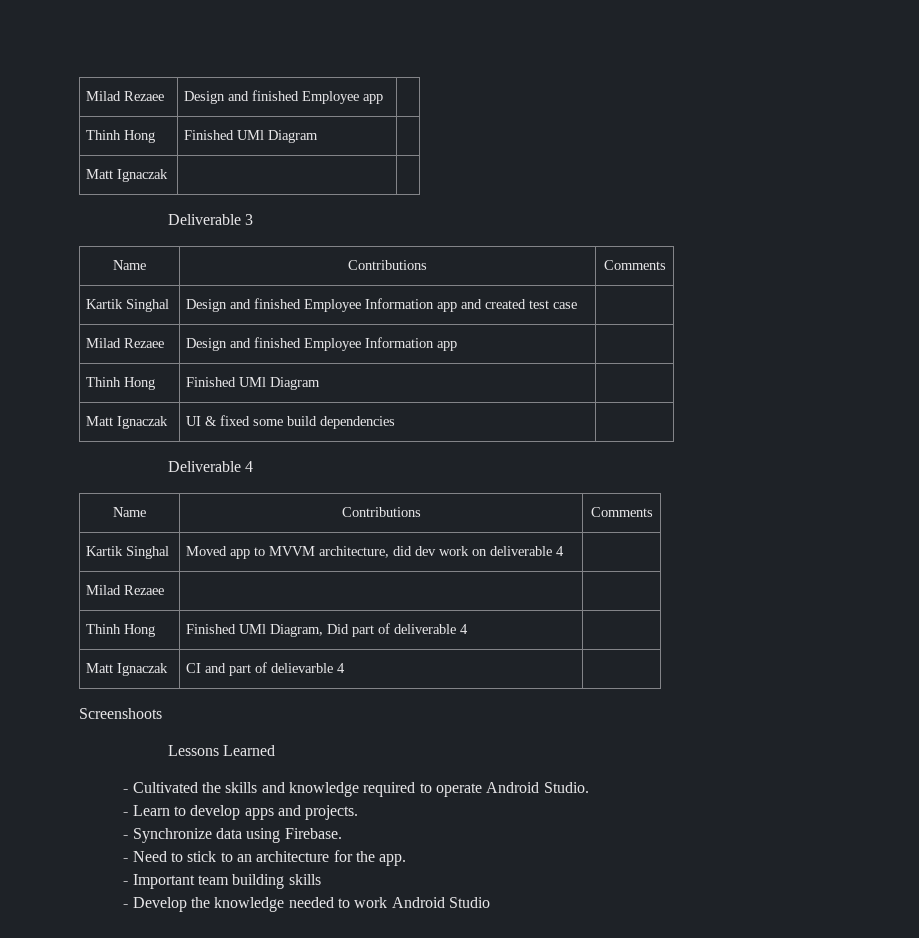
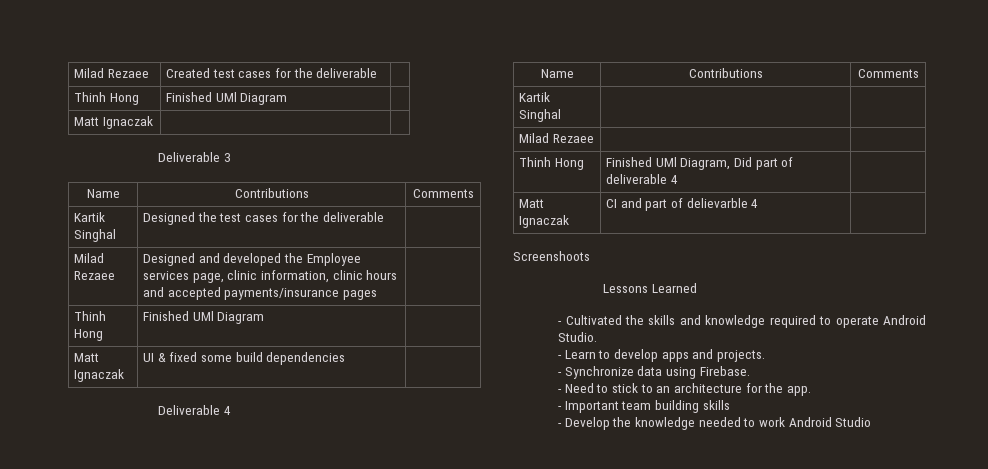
[86,91,165,101] [184,90,384,104] Milad Rezaee | Design and finished Employee app -> [74,68,149,78] [166,68,378,78] Milad Rezaee | Created test cases for the deliverable
[186,298,578,312] [86,338,165,348] [186,337,458,351] Design and finished Employee Information app and created test case | // Milad Rezaee | Design and finished Employee Information app -> [143,212,384,225] [74,253,105,263] [74,271,116,280] [143,253,361,266] [143,270,398,283] [143,287,378,300] Designed the test cases for the deliverable | // Milad Rezaee | Designed and developed the Employee services page, clinic information, clinic hours and accepted payments/insurance pages
[186,546,565,559] Moved app to MVVM architecture, did dev work on deliverable 4 -> (562, 115) none

